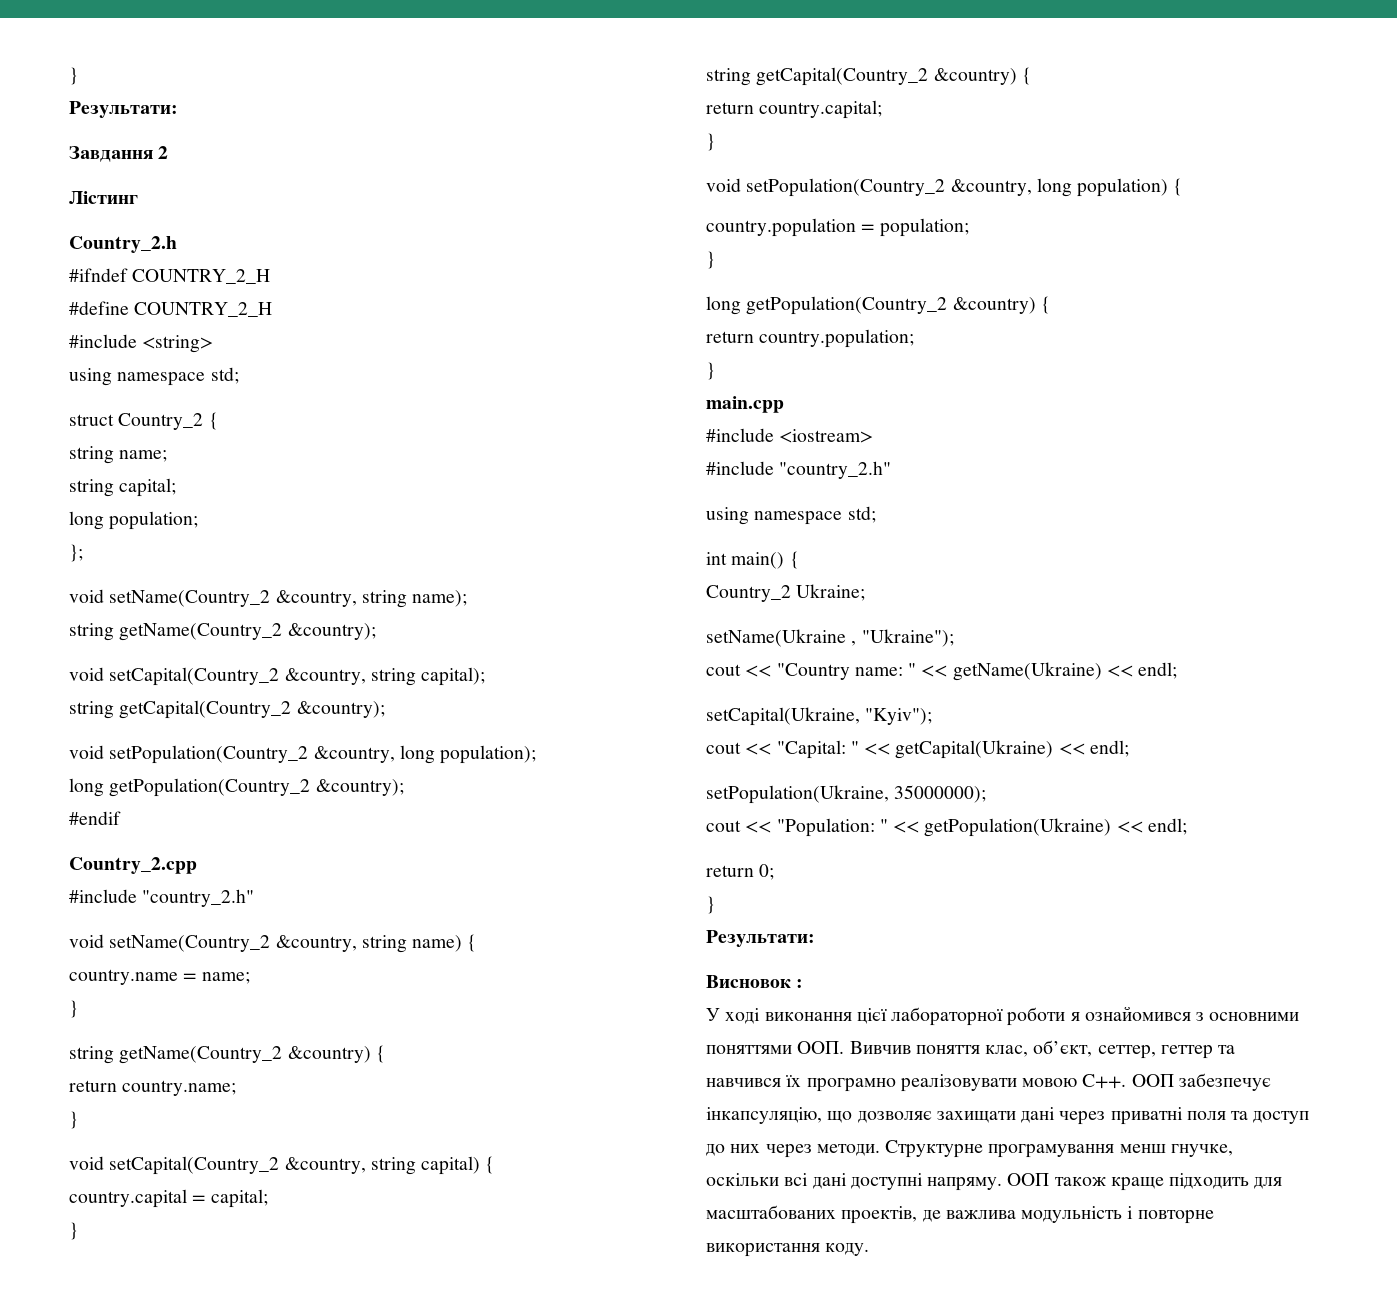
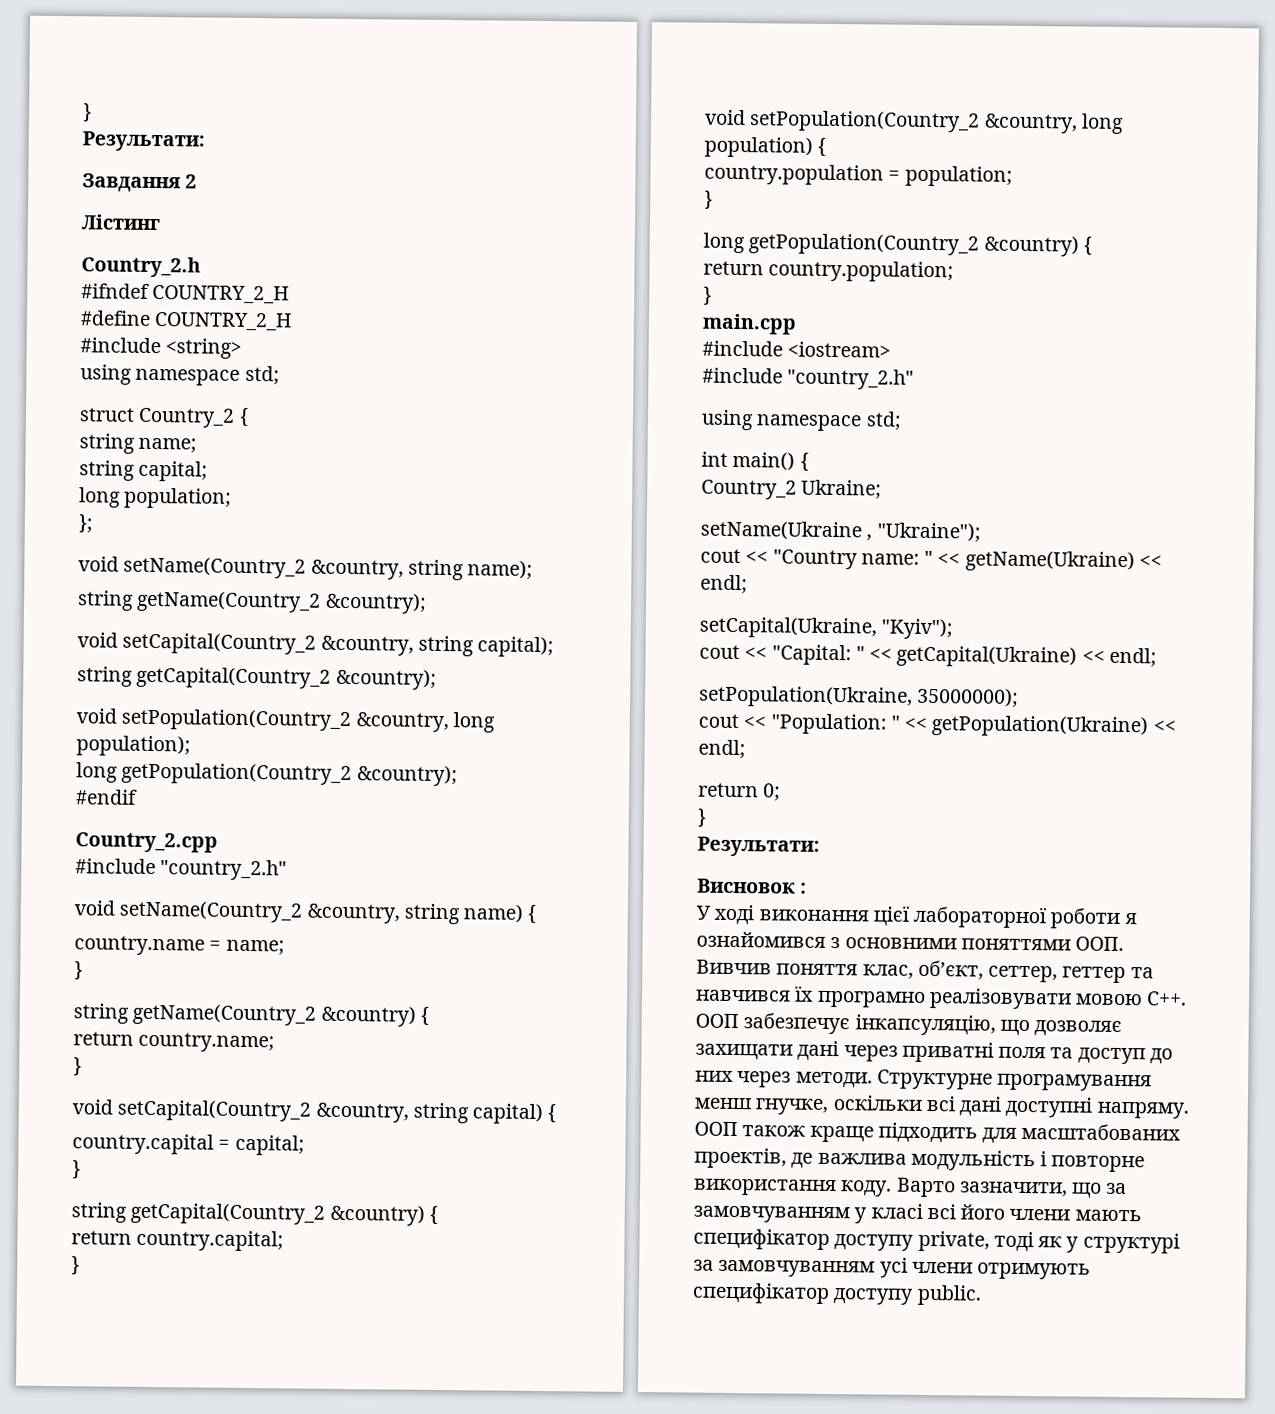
(870, 1249) none -> [895,1177,1128,1198] [693,1203,1142,1224] [693,1228,1180,1254] [693,1257,1092,1280] [692,1282,982,1306] Варто зазначити, що за замовчуванням у класі всі його члени мають специфікатор доступу private, тоді як у структурі за замовчуванням усі члени отримують специфікатор доступу public.

